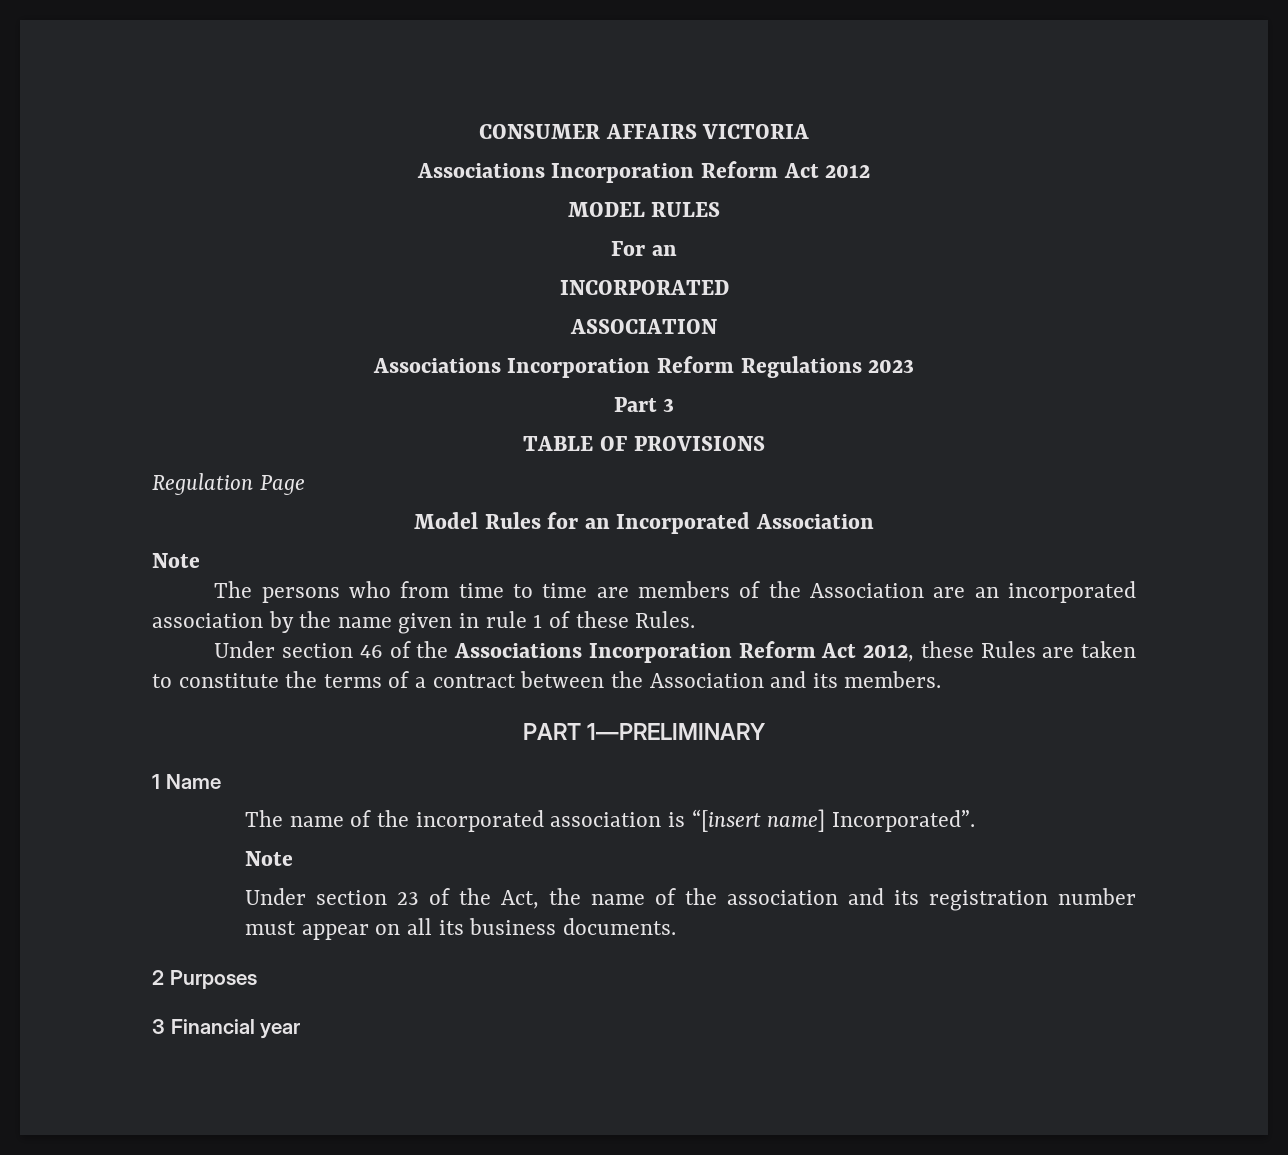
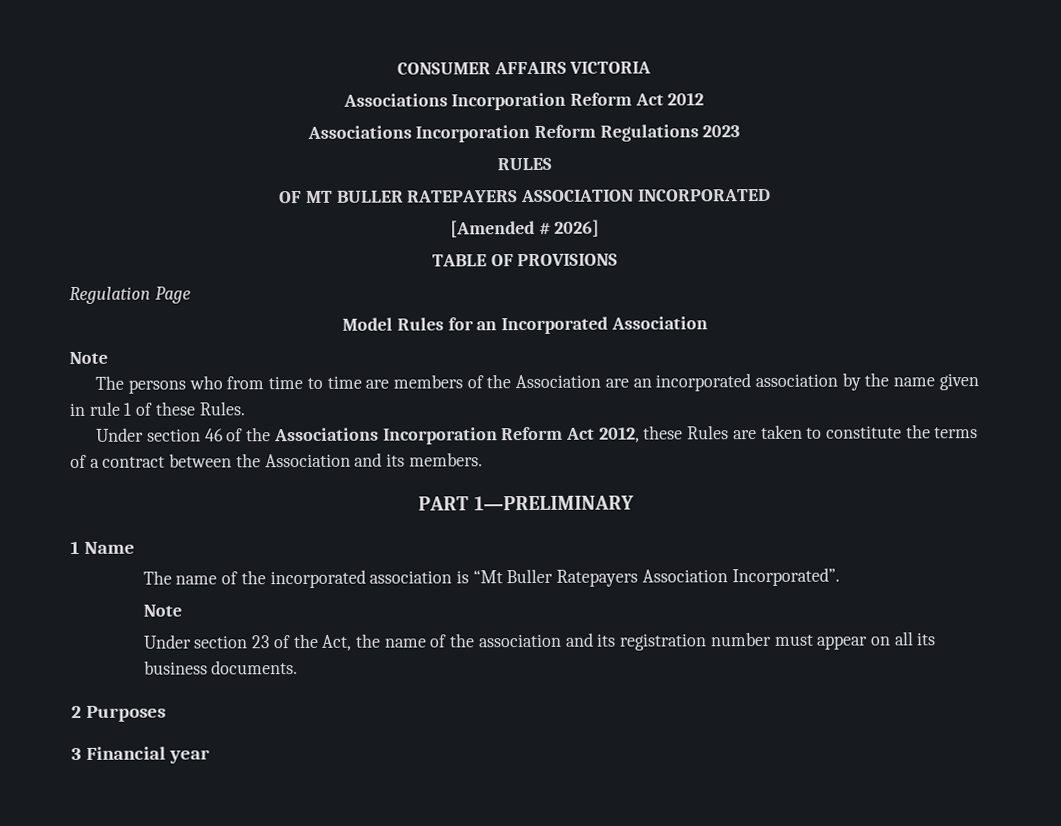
[567,202,721,217] [611,241,677,256] [559,280,729,295] [570,319,717,334] // MODEL RULES // For an // INCORPORATED // ASSOCIATION -> (705, 99) none
[613,397,675,412] Part 3 -> [496,157,552,171] [279,188,771,204] [449,219,601,238] RULES // OF MT BULLER RATEPAYERS ASSOCIATION INCORPORATED // [Amended # 2026]
[691,809,826,832] “[insert name] -> [472,568,728,587] “Mt Buller Ratepayers Association

